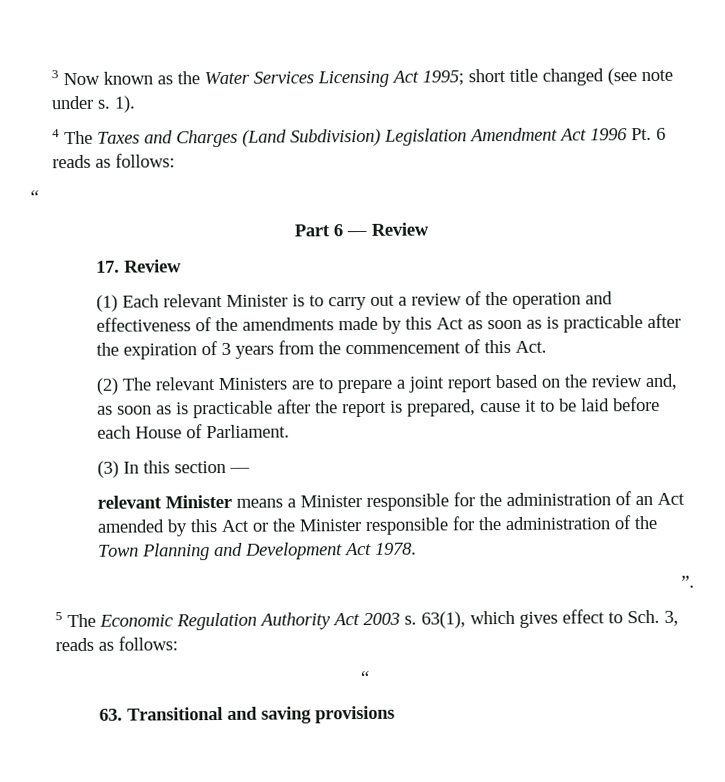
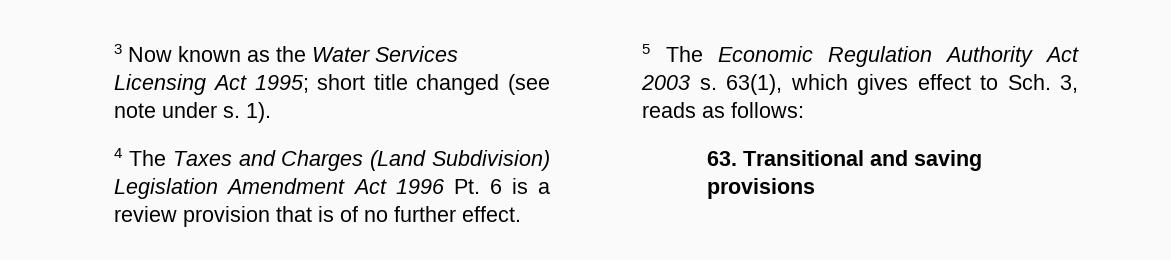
[51,153,175,169] [30,190,39,204] [294,222,429,237] [95,259,182,273] [95,291,613,312] [95,313,681,334] [95,339,547,360] [95,373,677,395] [96,396,660,419] [96,424,290,439] [96,460,250,478] [96,491,685,511] [96,515,657,537] [97,542,417,561] [681,575,695,588] reads as follows: // “ // Part 6 — Review // 17. Review // (1) Each relevant Minister is to carry out a review of the operation and effectiveness of the amendments made by this Act as soon as is practicable after the expiration of 3 years from the commencement of this Act. // (2) The relevant Ministers are to prepare a joint report based on the review and, as soon as is practicable after the report is prepared, cause it to be laid before each House of Parliament. // (3) In this section — // relevant Minister means a Minister responsible for the administration of an Act amended by this Act or the Minister responsible for the administration of the Town Planning and Development Act 1978. // ”. -> [511,178,550,194] [114,206,522,227] is a review provision that is of no further effect.
[359,670,370,685] // “ -> (805, 110) none

